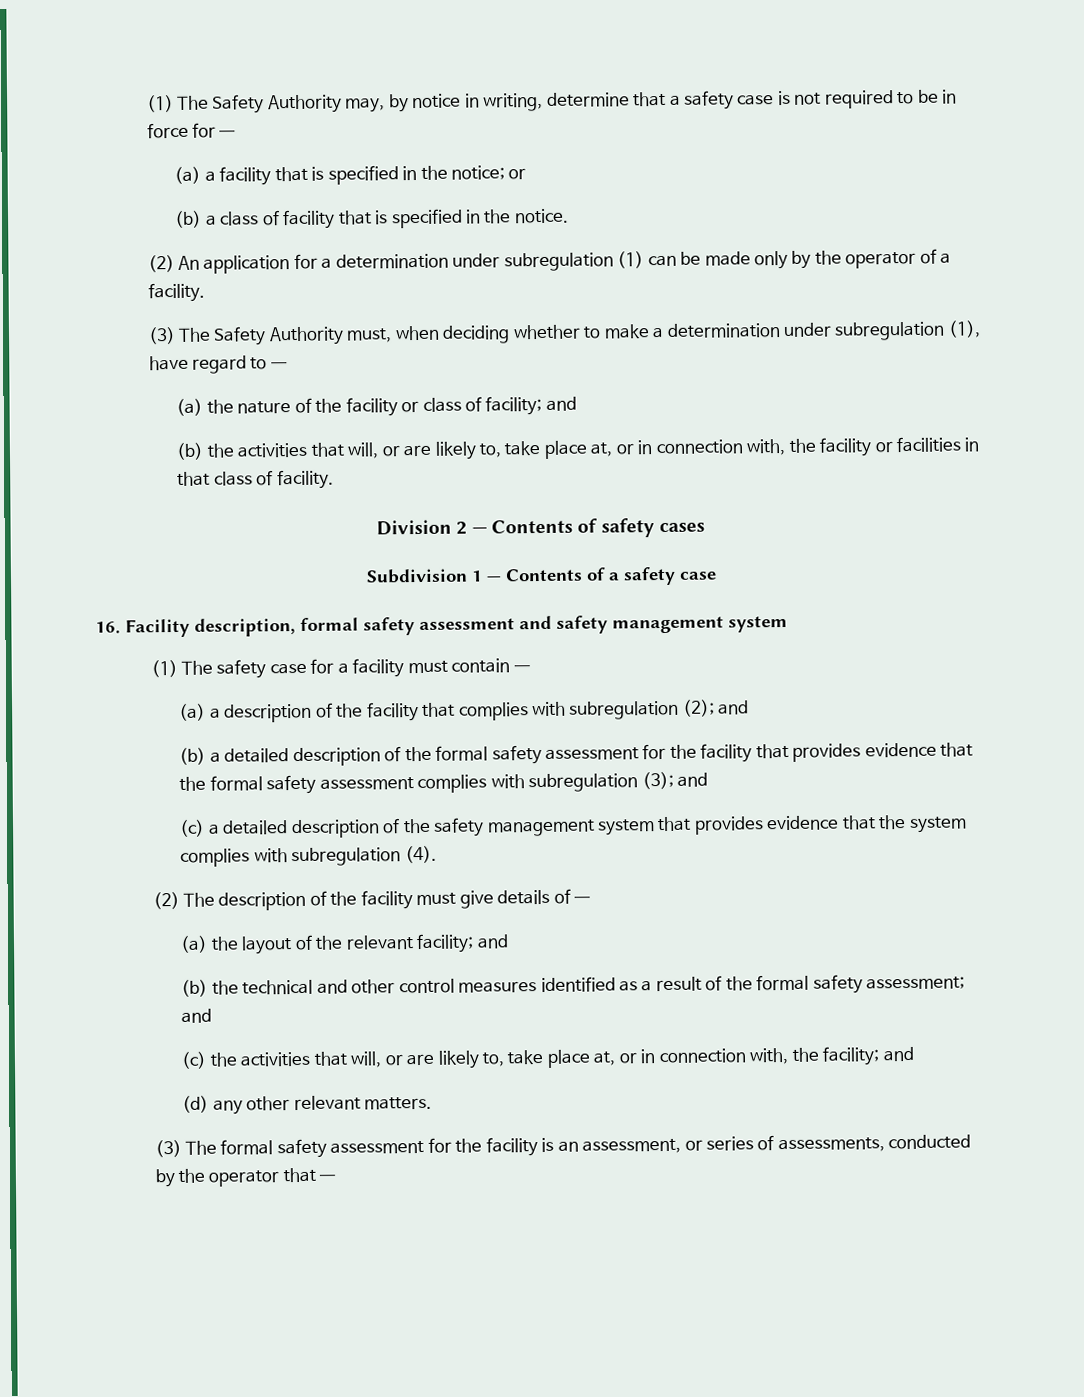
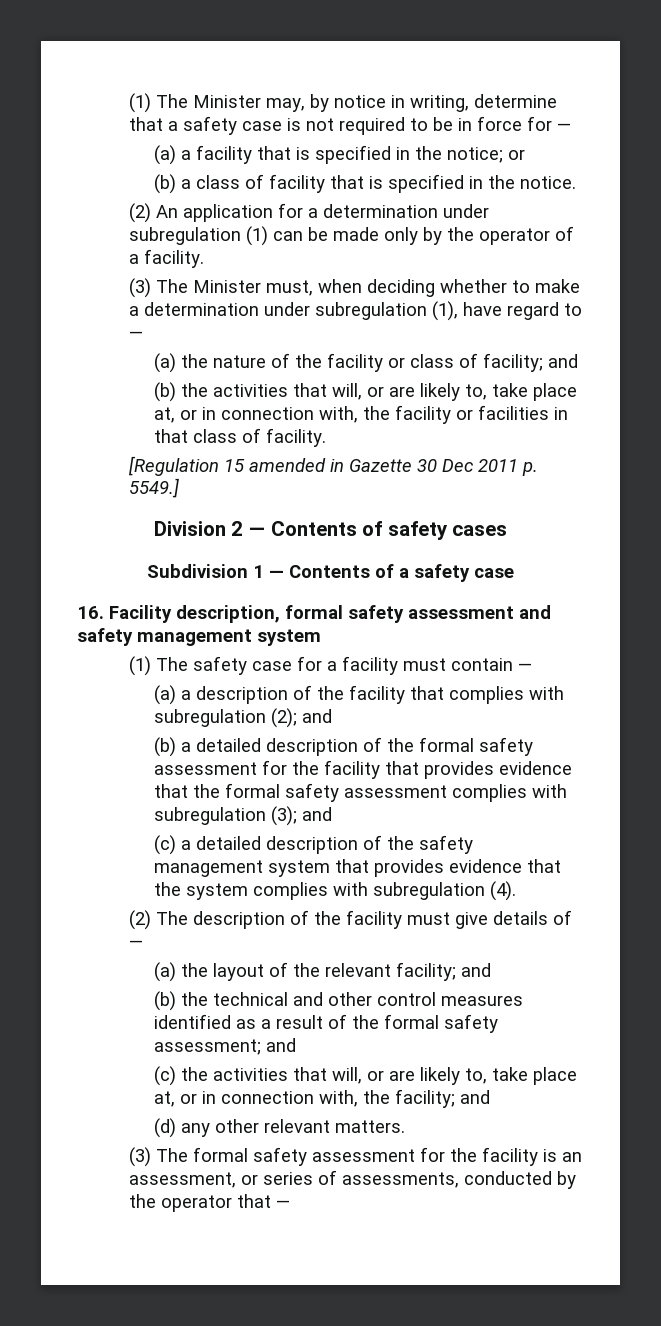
[146,94,342,114] (1) The Safety Authority -> [128,93,261,113] (1) The Minister
[213,326,344,346] Safety Authority -> [192,280,261,293] Minister
(334, 479) none -> [127,456,538,476] [128,478,179,498] // [Regulation 15 amended in Gazette 30 Dec 2011 p. 5549.]

